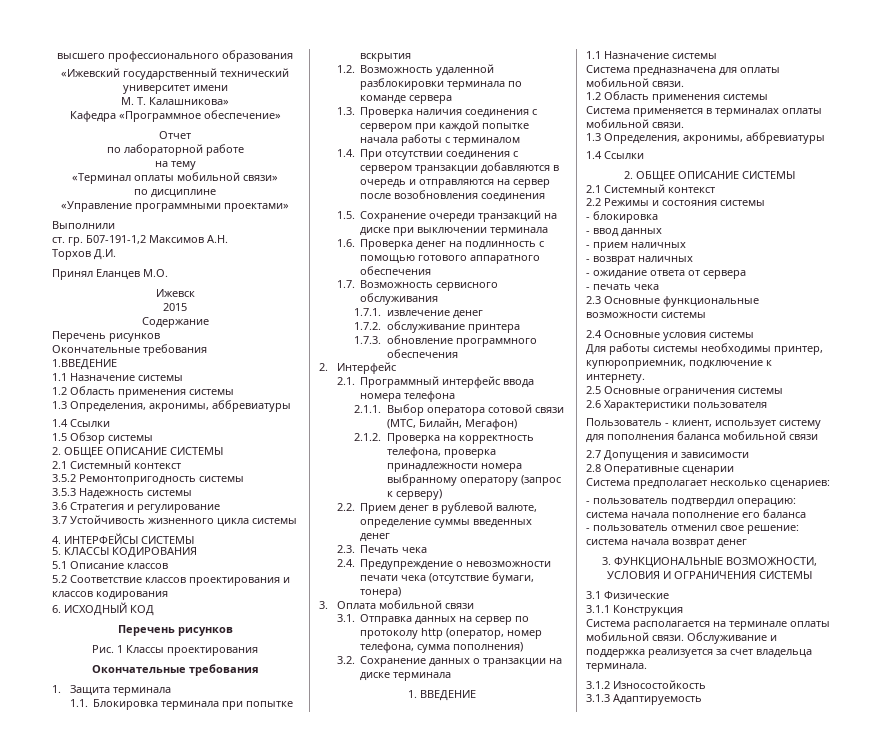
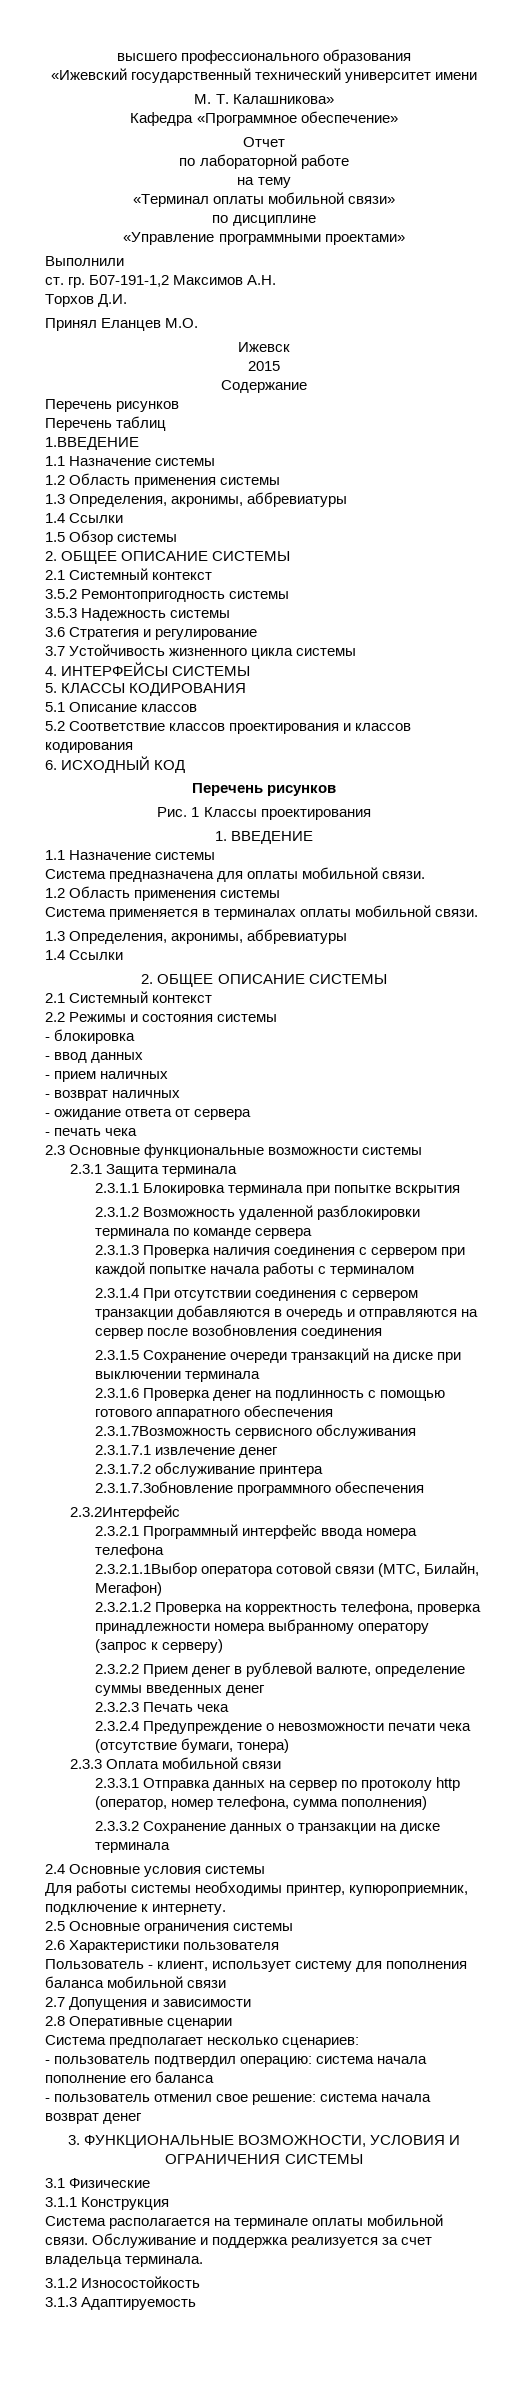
[52,344,207,356] Окончательные требования -> [45,416,167,431] Перечень таблиц
[91,664,259,676] [52,685,171,696] [69,699,294,710] [360,53,412,62] [336,64,495,76] [360,78,523,90] [360,95,453,104] [336,107,538,118] [360,120,530,132] [360,134,521,146] [336,149,519,160] [360,162,560,174] [360,179,551,188] [360,190,546,202] [336,210,558,222] [360,227,549,236] [336,239,545,250] [360,255,541,264] [360,266,432,275] [336,280,499,291] [360,293,439,305] [354,308,483,319] [354,321,520,333] [354,335,537,347] [386,349,458,358] [319,362,396,374] [336,376,535,388] [360,391,456,402] [354,404,564,416] [386,418,517,430] [354,433,534,444] [386,447,496,458] [386,463,522,472] [386,474,561,486] [386,489,442,500] [336,502,538,514] [360,519,533,528] [360,533,391,542] [336,545,428,553] [336,559,552,570] [360,572,535,584] [360,587,402,598] [319,600,474,609] [336,614,530,625] [360,628,543,639] [360,642,524,653] [336,656,563,667] [360,672,452,681] // Окончательные требования // 1. Защита терминала // 1.1. Блокировка терминала при попытке вскрытия // 1.2. Возможность удаленной разблокировки терминала по команде сервера // 1.3. Проверка наличия соединения с сервером при каждой попытке начала работы с терминалом // 1.4. При отсутствии соединения с сервером транзакции добавляются в очередь и отправляются на сервер после возобновления соединения // 1.5. Сохранение очереди транзакций на диске при выключении терминала // 1.6. Проверка денег на подлинность с помощью готового аппаратного обеспечения // 1.7. Возможность сервисного обслуживания // 1.7.1. извлечение денег // 1.7.2. обслуживание принтера // 1.7.3. обновление программного обеспечения // 2. Интерфейс // 2.1. Программный интерфейс ввода номера телефона // 2.1.1. Выбор оператора сотовой связи (МТС, Билайн, Мегафон) // 2.1.2. Проверка на корректность телефона, проверка принадлежности номера выбранному оператору (запрос к серверу) // 2.2. Прием денег в рублевой валюте, определение суммы введенных денег // 2.3. Печать чека // 2.4. Предупреждение о невозможности печати чека (отсутствие бумаги, тонера) // 3. Оплата мобильной связи // 3.1. Отправка данных на сервер по протоколу http (оператор, номер телефона, сумма пополнения) // 3.2. Сохранение данных о транзакции на диске терминала -> (371, 814) none
(706, 315) none -> [69,1164,237,1177] [94,1183,461,1196] [94,1205,420,1220] [94,1228,312,1239] [94,1245,466,1258] [94,1262,415,1277] [94,1288,419,1301] [94,1305,479,1320] [94,1324,382,1339] [94,1348,462,1363] [94,1371,260,1382] [94,1388,446,1401] [94,1405,333,1420] [94,1424,416,1439] [94,1445,278,1458] [94,1462,323,1477] [94,1481,424,1496] [69,1505,180,1520] [94,1524,417,1539] [94,1544,164,1558] [94,1562,480,1577] [94,1582,162,1596] [94,1601,482,1615] [94,1619,429,1634] [94,1639,223,1653] [94,1662,466,1677] [94,1685,265,1696] [94,1702,229,1712] [94,1721,472,1734] [94,1738,289,1753] [69,1757,282,1769] [94,1777,461,1791] [94,1796,427,1810] [94,1821,441,1834] [94,1842,170,1853] // 2.3.1 Защита терминала // 2.3.1.1 Блокировка терминала при попытке вскрытия // 2.3.1.2 Возможность удаленной разблокировки терминала по команде сервера // 2.3.1.3 Проверка наличия соединения с сервером при каждой попытке начала работы с терминалом // 2.3.1.4 При отсутствии соединения с сервером транзакции добавляются в очередь и отправляются на сервер после возобновления соединения // 2.3.1.5 Сохранение очереди транзакций на диске при выключении терминала // 2.3.1.6 Проверка денег на подлинность с помощью готового аппаратного обеспечения // 2.3.1.7Возможность сервисного обслуживания // 2.3.1.7.1 извлечение денег // 2.3.1.7.2 обслуживание принтера // 2.3.1.7.3обновление программного обеспечения // 2.3.2Интерфейс // 2.3.2.1 Программный интерфейс ввода номера телефона // 2.3.2.1.1Выбор оператора сотовой связи (МТС, Билайн, Мегафон) // 2.3.2.1.2 Проверка на корректность телефона, проверка принадлежности номера выбранному оператору (запрос к серверу) // 2.3.2.2 Прием денег в рублевой валюте, определение суммы введенных денег // 2.3.2.3 Печать чека // 2.3.2.4 Предупреждение о невозможности печати чека (отсутствие бумаги, тонера) // 2.3.3 Оплата мобильной связи // 2.3.3.1 Отправка данных на сервер по протоколу http (оператор, номер телефона, сумма пополнения) // 2.3.3.2 Сохранение данных о транзакции на диске терминала

